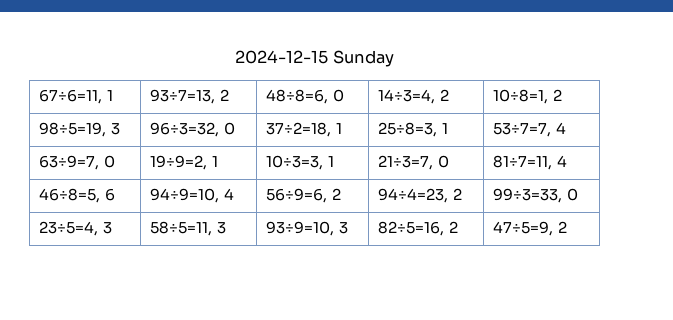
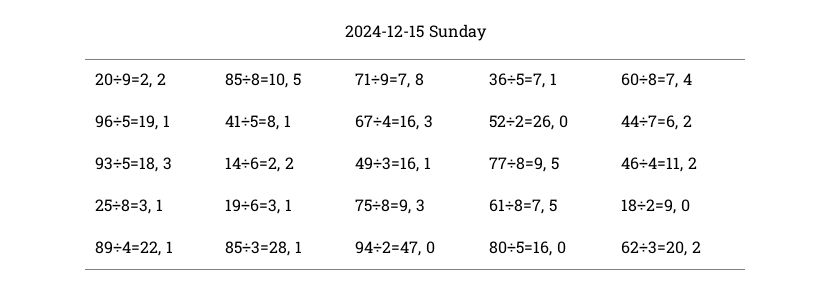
[39,89,113,104] [150,89,229,104] [266,89,344,104] [378,89,449,104] [493,89,562,104] [39,122,120,137] [150,122,235,137] [266,122,342,137] [378,122,448,137] [493,122,566,137] [39,155,115,170] [150,155,218,170] [266,155,334,170] [378,155,449,170] [493,155,567,170] [39,188,115,203] [150,188,234,203] [266,188,341,203] [378,188,462,203] [493,188,578,203] [39,221,112,236] [150,221,226,236] [266,221,348,236] [378,221,458,236] [493,221,554,236] 67÷6=11, 1 | 93÷7=13, 2 | 48÷8=6, 0 | 14÷3=4, 2 | 10÷8=1, 2 // 98÷5=19, 3 | 96÷3=32, 0 | 37÷2=18, 1 | 25÷8=3, 1 | 53÷7=7, 4 // 63÷9=7, 0 | 19÷9=2, 1 | 10÷3=3, 1 | 21÷3=7, 0 | 81÷7=11, 4 // 46÷8=5, 6 | 94÷9=10, 4 | 56÷9=6, 2 | 94÷4=23, 2 | 99÷3=33, 0 // 23÷5=4, 3 | 58÷5=11, 3 | 93÷9=10, 3 | 82÷5=16, 2 | 47÷5=9, -> [95,73,166,88] [225,73,301,88] [355,73,424,88] [489,73,557,88] [621,73,692,88] [95,115,170,130] [225,115,291,130] [355,115,433,130] [489,115,568,130] [621,115,692,130] [95,157,172,172] [225,157,294,172] [355,157,431,172] [489,157,559,172] [621,157,697,172] [95,199,163,214] [225,199,292,214] [355,199,425,214] [489,199,557,214] [621,199,690,214] [95,241,173,256] [225,241,302,256] [355,241,435,256] [489,241,566,256] [621,241,688,256] 20÷9=2, 2 | 85÷8=10, 5 | 71÷9=7, 8 | 36÷5=7, 1 | 60÷8=7, 4 // 96÷5=19, 1 | 41÷5=8, 1 | 67÷4=16, 3 | 52÷2=26, 0 | 44÷7=6, 2 // 93÷5=18, 3 | 14÷6=2, 2 | 49÷3=16, 1 | 77÷8=9, 5 | 46÷4=11, 2 // 25÷8=3, 1 | 19÷6=3, 1 | 75÷8=9, 3 | 61÷8=7, 5 | 18÷2=9, 0 // 89÷4=22, 1 | 85÷3=28, 1 | 94÷2=47, 0 | 80÷5=16, 0 | 62÷3=20,

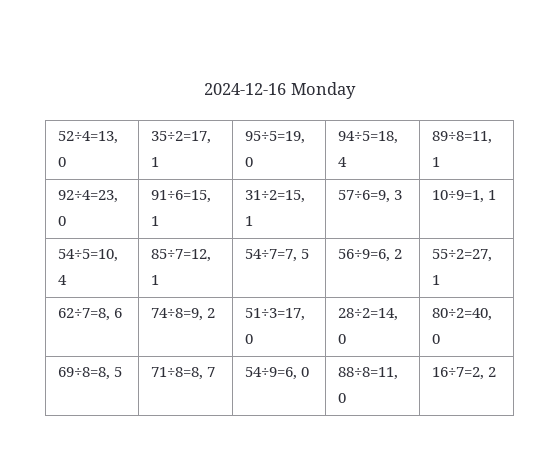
[345,24,487,41] [95,73,166,88] [225,73,301,88] [355,73,424,88] [489,73,557,88] [621,73,692,88] [95,115,170,130] [225,115,291,130] [355,115,433,130] [489,115,568,130] [621,115,692,130] [95,157,172,172] [225,157,294,172] [355,157,431,172] [489,157,559,172] [621,157,697,172] [95,199,163,214] [225,199,292,214] [355,199,425,214] [489,199,557,214] [621,199,690,214] [95,241,173,256] [225,241,302,256] [355,241,435,256] [489,241,566,256] [621,241,688,256] 2024-12-15 Sunday // 20÷9=2, 2 | 85÷8=10, 5 | 71÷9=7, 8 | 36÷5=7, 1 | 60÷8=7, 4 // 96÷5=19, 1 | 41÷5=8, 1 | 67÷4=16, 3 | 52÷2=26, 0 | 44÷7=6, 2 // 93÷5=18, 3 | 14÷6=2, 2 | 49÷3=16, 1 | 77÷8=9, 5 | 46÷4=11, 2 // 25÷8=3, 1 | 19÷6=3, 1 | 75÷8=9, 3 | 61÷8=7, 5 | 18÷2=9, 0 // 89÷4=22, 1 | 85÷3=28, 1 | 94÷2=47, 0 | 80÷5=16, 0 | 62÷3=20, -> [204,82,356,99] [57,131,118,144] [57,157,66,167] [150,131,211,144] [150,157,159,167] [244,131,305,144] [244,157,253,167] [337,131,398,144] [337,157,347,167] [431,131,492,144] [431,157,440,167] [57,190,118,203] [57,216,66,226] [150,190,211,203] [150,216,159,226] [244,190,305,203] [244,216,253,226] [337,190,403,203] [431,190,497,203] [57,249,118,262] [57,275,67,285] [150,249,211,262] [150,275,159,285] [244,249,310,262] [337,249,403,262] [431,249,492,262] [431,275,440,285] [57,308,123,321] [150,308,216,321] [244,308,305,321] [244,334,253,344] [337,308,398,321] [337,334,346,344] [431,308,492,321] [431,334,440,344] [57,367,123,380] [150,367,216,380] [244,367,310,380] [337,367,398,380] [337,393,346,403] [431,367,484,380] 2024-12-16 Monday // 52÷4=13, 0 | 35÷2=17, 1 | 95÷5=19, 0 | 94÷5=18, 4 | 89÷8=11, 1 // 92÷4=23, 0 | 91÷6=15, 1 | 31÷2=15, 1 | 57÷6=9, 3 | 10÷9=1, 1 // 54÷5=10, 4 | 85÷7=12, 1 | 54÷7=7, 5 | 56÷9=6, 2 | 55÷2=27, 1 // 62÷7=8, 6 | 74÷8=9, 2 | 51÷3=17, 0 | 28÷2=14, 0 | 80÷2=40, 0 // 69÷8=8, 5 | 71÷8=8, 7 | 54÷9=6, 0 | 88÷8=11, 0 | 16÷7=2,

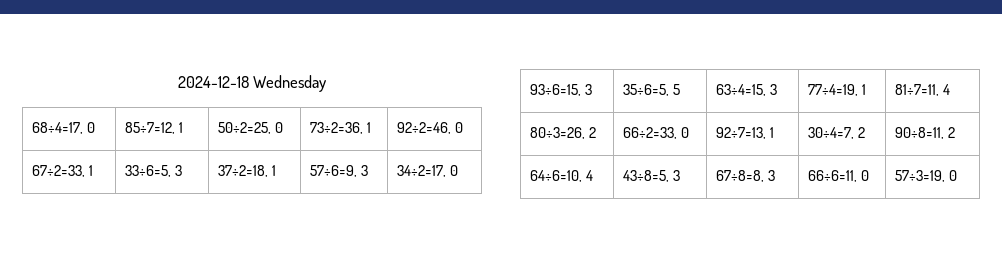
[204,82,356,99] [57,131,118,144] [57,157,66,167] [150,131,211,144] [150,157,159,167] [244,131,305,144] [244,157,253,167] [337,131,398,144] [337,157,347,167] [431,131,492,144] [431,157,440,167] [57,190,118,203] [57,216,66,226] [150,190,211,203] [150,216,159,226] [244,190,305,203] [244,216,253,226] [337,190,403,203] [431,190,497,203] [57,249,118,262] [57,275,67,285] [150,249,211,262] [150,275,159,285] [244,249,310,262] [337,249,403,262] [431,249,492,262] [431,275,440,285] [57,308,123,321] [150,308,216,321] [244,308,305,321] [244,334,253,344] [337,308,398,321] [337,334,346,344] [431,308,492,321] [431,334,440,344] [57,367,123,380] [150,367,216,380] [244,367,310,380] [337,367,398,380] [337,393,346,403] [431,367,497,380] 2024-12-16 Monday // 52÷4=13, 0 | 35÷2=17, 1 | 95÷5=19, 0 | 94÷5=18, 4 | 89÷8=11, 1 // 92÷4=23, 0 | 91÷6=15, 1 | 31÷2=15, 1 | 57÷6=9, 3 | 10÷9=1, 1 // 54÷5=10, 4 | 85÷7=12, 1 | 54÷7=7, 5 | 56÷9=6, 2 | 55÷2=27, 1 // 62÷7=8, 6 | 74÷8=9, 2 | 51÷3=17, 0 | 28÷2=14, 0 | 80÷2=40, 0 // 69÷8=8, 5 | 71÷8=8, 7 | 54÷9=6, 0 | 88÷8=11, 0 | 16÷7=2, 2 -> [177,75,327,92] [31,122,95,134] [124,122,183,134] [217,122,283,134] [309,122,371,134] [396,122,463,134] [31,165,93,177] [124,165,182,177] [217,165,276,177] [309,165,368,177] [396,165,458,177] [529,84,592,96] [622,84,680,96] [715,84,777,96] [807,84,866,96] [894,84,950,96] [529,127,596,139] [622,127,689,139] [715,127,774,139] [807,127,865,139] [894,127,955,139] [529,170,593,182] [622,170,680,182] [715,170,775,182] [807,170,869,182] [894,170,957,182] 2024-12-18 Wednesday // 68÷4=17, 0 | 85÷7=12, 1 | 50÷2=25, 0 | 73÷2=36, 1 | 92÷2=46, 0 // 67÷2=33, 1 | 33÷6=5, 3 | 37÷2=18, 1 | 57÷6=9, 3 | 34÷2=17, 0 // 93÷6=15, 3 | 35÷6=5, 5 | 63÷4=15, 3 | 77÷4=19, 1 | 81÷7=11, 4 // 80÷3=26, 2 | 66÷2=33, 0 | 92÷7=13, 1 | 30÷4=7, 2 | 90÷8=11, 2 // 64÷6=10, 4 | 43÷8=5, 3 | 67÷8=8, 3 | 66÷6=11, 0 | 57÷3=19, 0

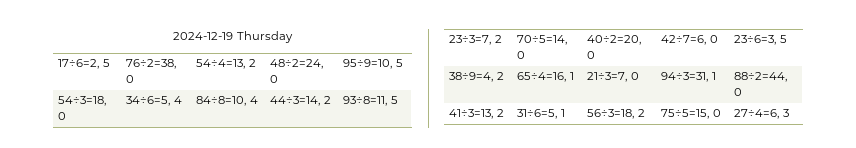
[177,75,327,92] [31,122,95,134] [124,122,183,134] [217,122,283,134] [309,122,371,134] [396,122,463,134] [31,165,93,177] [124,165,182,177] [217,165,276,177] [309,165,368,177] [396,165,458,177] [529,84,592,96] [622,84,680,96] [715,84,777,96] [807,84,866,96] [894,84,950,96] [529,127,596,139] [622,127,689,139] [715,127,774,139] [807,127,865,139] [894,127,955,139] [529,170,593,182] [622,170,680,182] [715,170,775,182] [807,170,869,182] [894,170,957,182] 2024-12-18 Wednesday // 68÷4=17, 0 | 85÷7=12, 1 | 50÷2=25, 0 | 73÷2=36, 1 | 92÷2=46, 0 // 67÷2=33, 1 | 33÷6=5, 3 | 37÷2=18, 1 | 57÷6=9, 3 | 34÷2=17, 0 // 93÷6=15, 3 | 35÷6=5, 5 | 63÷4=15, 3 | 77÷4=19, 1 | 81÷7=11, 4 // 80÷3=26, 2 | 66÷2=33, 0 | 92÷7=13, 1 | 30÷4=7, 2 | 90÷8=11, 2 // 64÷6=10, 4 | 43÷8=5, 3 | 67÷8=8, 3 | 66÷6=11, 0 | 57÷3=19, 0 -> [173,31,293,43] [58,59,110,69] [126,59,177,69] [126,75,135,83] [196,59,256,69] [270,59,324,69] [270,75,279,83] [343,59,403,69] [58,96,107,106] [58,112,67,120] [126,96,182,106] [196,96,258,106] [270,96,331,106] [343,96,398,106] [449,35,502,45] [517,35,568,45] [517,51,526,59] [587,35,642,45] [587,51,596,59] [661,35,718,45] [734,35,787,45] [449,72,504,82] [517,72,574,82] [587,72,639,82] [661,72,716,82] [734,72,788,82] [734,88,743,96] [449,109,504,119] [517,109,565,119] [587,109,645,119] [661,109,721,119] [734,109,789,119] 2024-12-19 Thursday // 17÷6=2, 5 | 76÷2=38, 0 | 54÷4=13, 2 | 48÷2=24, 0 | 95÷9=10, 5 // 54÷3=18, 0 | 34÷6=5, 4 | 84÷8=10, 4 | 44÷3=14, 2 | 93÷8=11, 5 // 23÷3=7, 2 | 70÷5=14, 0 | 40÷2=20, 0 | 42÷7=6, 0 | 23÷6=3, 5 // 38÷9=4, 2 | 65÷4=16, 1 | 21÷3=7, 0 | 94÷3=31, 1 | 88÷2=44, 0 // 41÷3=13, 2 | 31÷6=5, 1 | 56÷3=18, 2 | 75÷5=15, 0 | 27÷4=6, 3

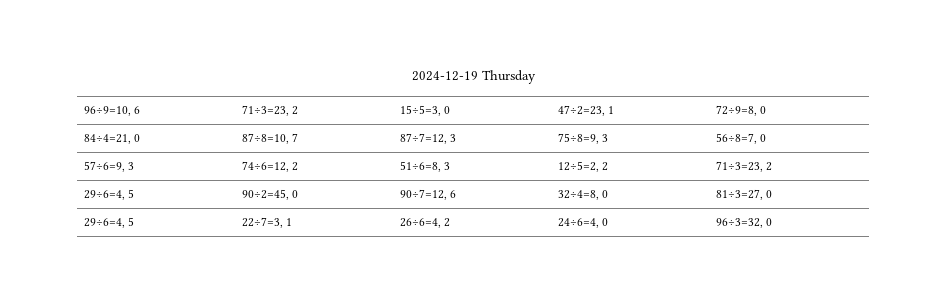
[58,59,110,69] [126,59,177,69] [126,75,135,83] [196,59,256,69] [270,59,324,69] [270,75,279,83] [343,59,403,69] [58,96,107,106] [58,112,67,120] [126,96,182,106] [196,96,258,106] [270,96,331,106] [343,96,398,106] [449,35,502,45] [517,35,568,45] [517,51,526,59] [587,35,642,45] [587,51,596,59] [661,35,718,45] [734,35,787,45] [449,72,504,82] [517,72,574,82] [587,72,639,82] [661,72,716,82] [734,72,788,82] [734,88,743,96] [449,109,504,119] [517,109,565,119] [587,109,645,119] [661,109,721,119] [734,109,789,119] 17÷6=2, 5 | 76÷2=38, 0 | 54÷4=13, 2 | 48÷2=24, 0 | 95÷9=10, 5 // 54÷3=18, 0 | 34÷6=5, 4 | 84÷8=10, 4 | 44÷3=14, 2 | 93÷8=11, 5 // 23÷3=7, 2 | 70÷5=14, 0 | 40÷2=20, 0 | 42÷7=6, 0 | 23÷6=3, 5 // 38÷9=4, 2 | 65÷4=16, 1 | 21÷3=7, 0 | 94÷3=31, 1 | 88÷2=44, 0 // 41÷3=13, 2 | 31÷6=5, 1 | 56÷3=18, 2 | 75÷5=15, 0 | 27÷4=6, 3 -> [83,106,141,116] [241,105,299,116] [399,105,451,116] [557,105,615,116] [715,105,767,116] [83,134,141,144] [241,133,299,144] [399,133,457,144] [557,133,609,144] [715,133,767,144] [83,161,135,172] [241,161,299,172] [399,161,451,172] [557,161,609,172] [715,161,773,172] [83,189,135,200] [241,189,299,200] [399,189,457,200] [557,190,609,200] [715,189,773,200] [83,217,135,228] [241,217,293,228] [399,218,451,228] [557,218,609,228] [715,218,773,228] 96÷9=10, 6 | 71÷3=23, 2 | 15÷5=3, 0 | 47÷2=23, 1 | 72÷9=8, 0 // 84÷4=21, 0 | 87÷8=10, 7 | 87÷7=12, 3 | 75÷8=9, 3 | 56÷8=7, 0 // 57÷6=9, 3 | 74÷6=12, 2 | 51÷6=8, 3 | 12÷5=2, 2 | 71÷3=23, 2 // 29÷6=4, 5 | 90÷2=45, 0 | 90÷7=12, 6 | 32÷4=8, 0 | 81÷3=27, 0 // 29÷6=4, 5 | 22÷7=3, 1 | 26÷6=4, 2 | 24÷6=4, 0 | 96÷3=32, 0

